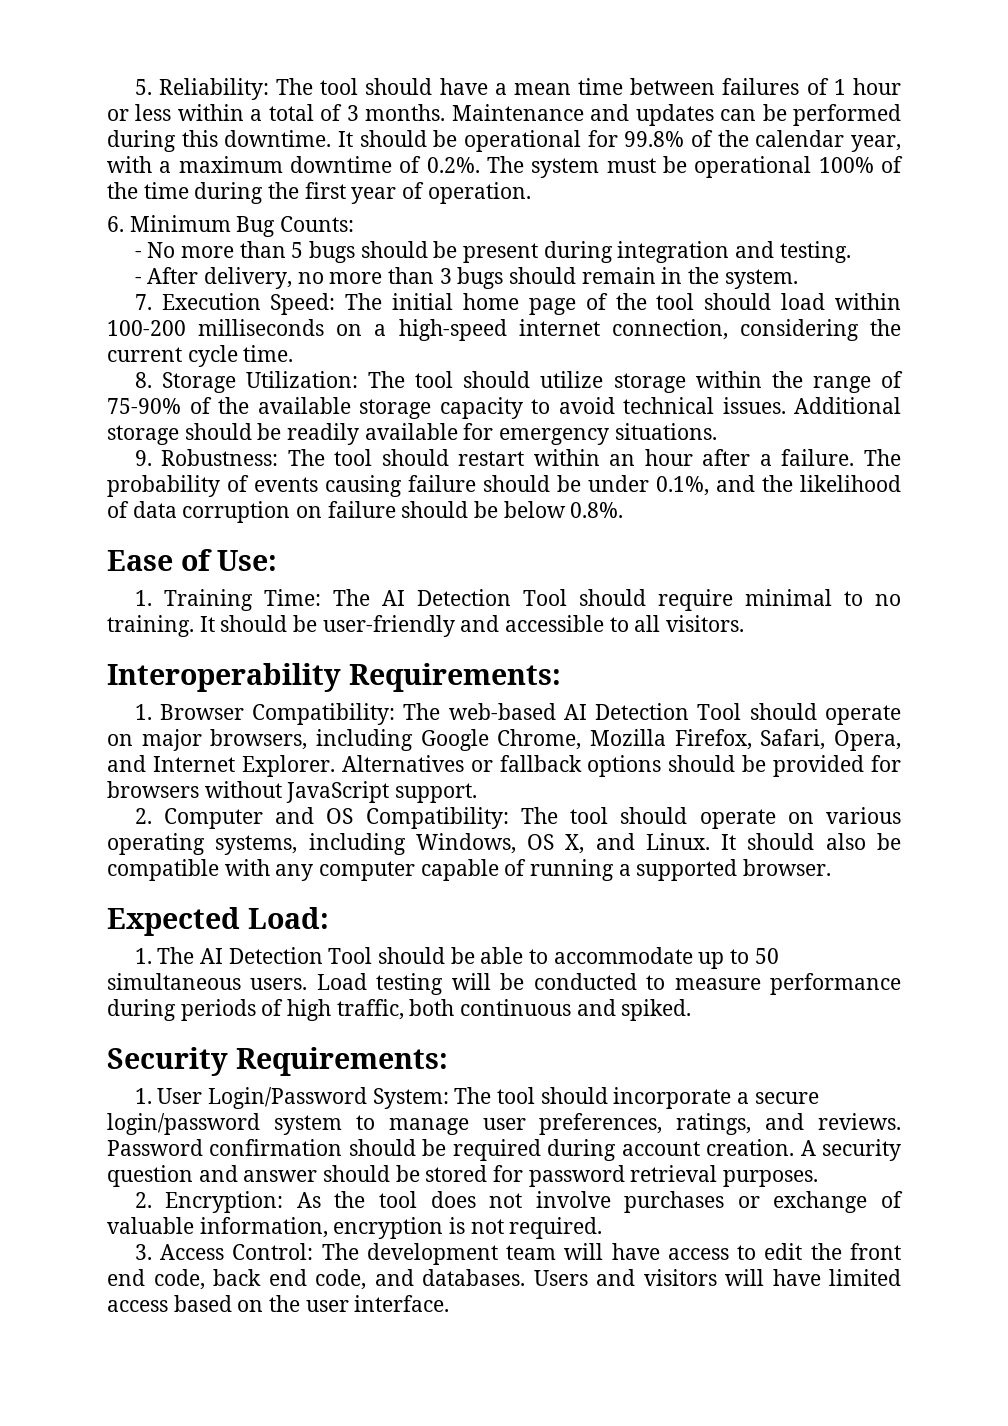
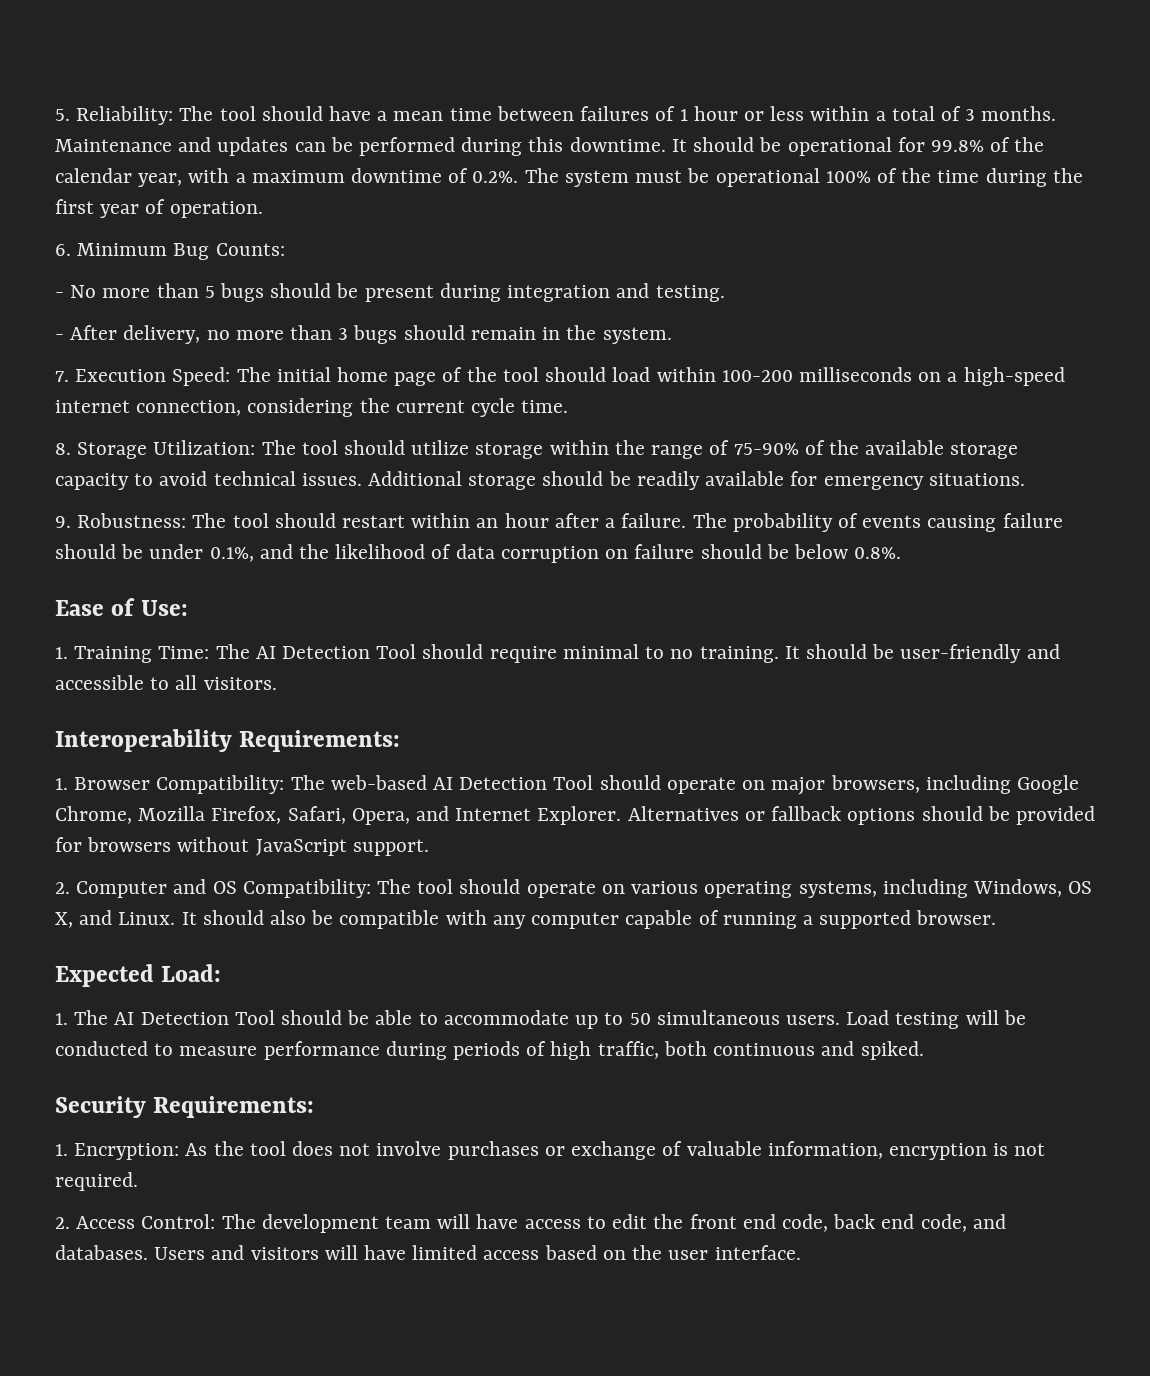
[157,1087,819,1109] [107,1113,901,1135] [107,1139,902,1161] [107,1165,819,1187] [134,1192,152,1208] User Login/Password System: The tool should incorporate a secure login/password system to manage user preferences, ratings, and reviews. Password confirmation should be required during account creation. A security question and answer should be stored for password retrieval purposes. // 2. -> (68, 1150) none
[134,1244,152,1260] 3. -> [55,1217,70,1229] 2.

